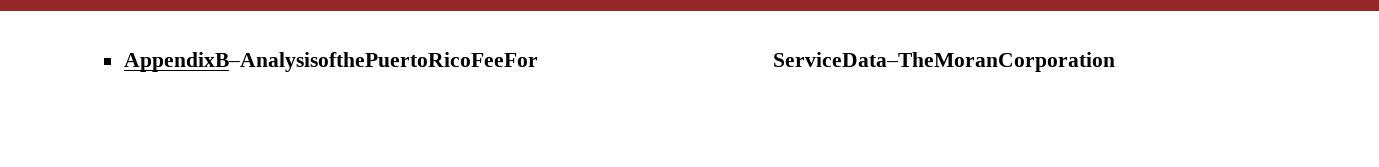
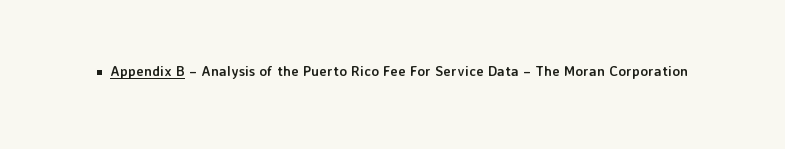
[123,52,1115,72] AppendixB–AnalysisofthePuertoRicoFeeFor ServiceData–TheMoranCorporation -> [109,66,688,79] Appendix B – Analysis of the Puerto Rico Fee For Service Data – The Moran Corporation

